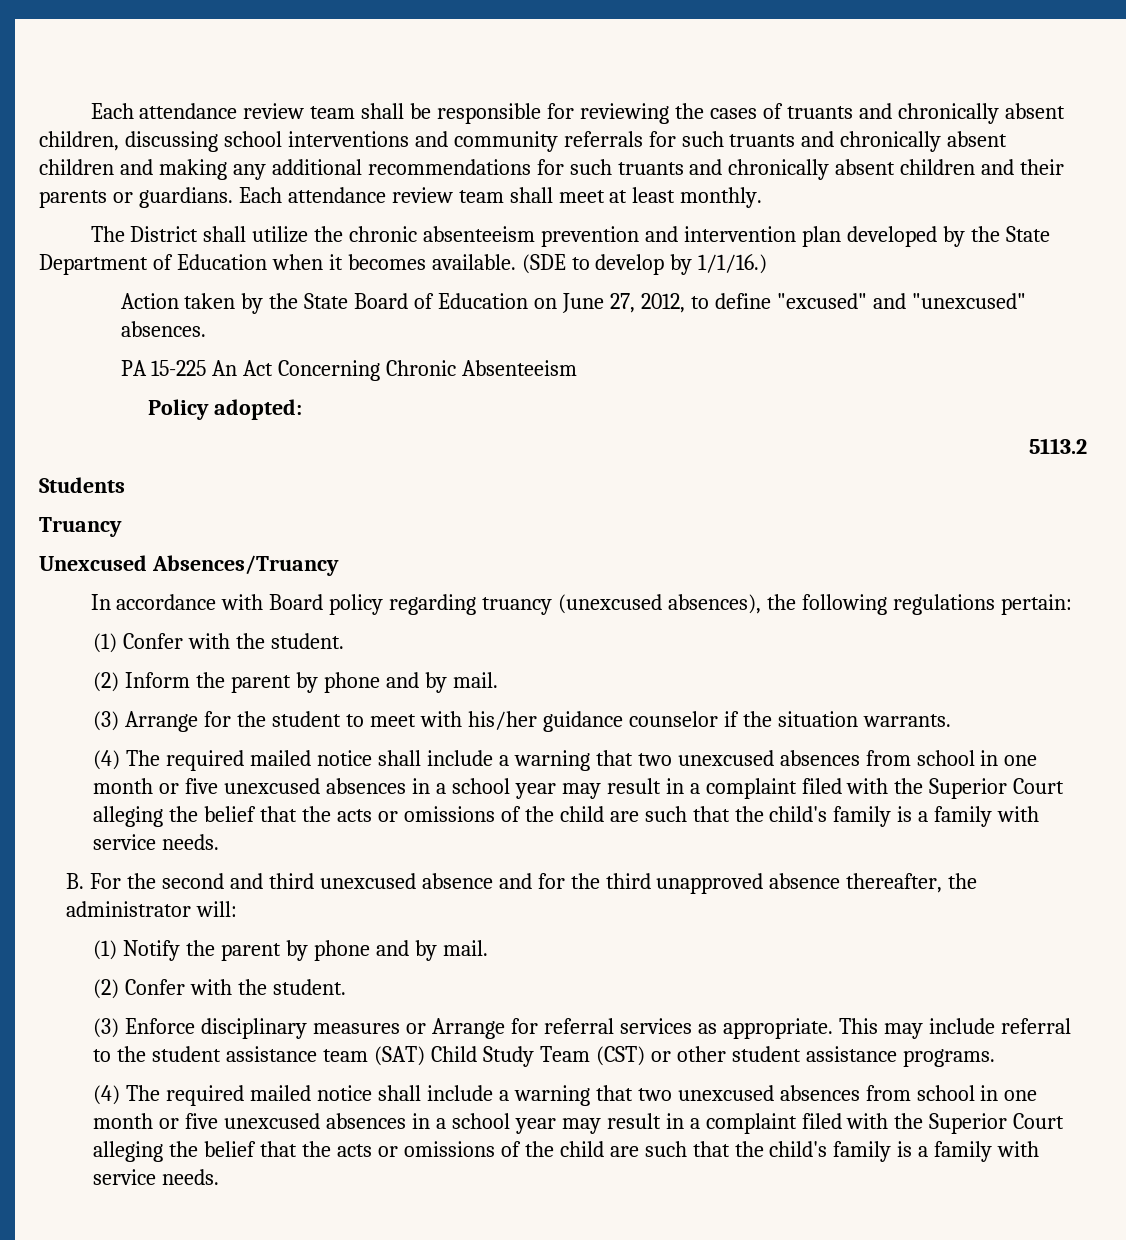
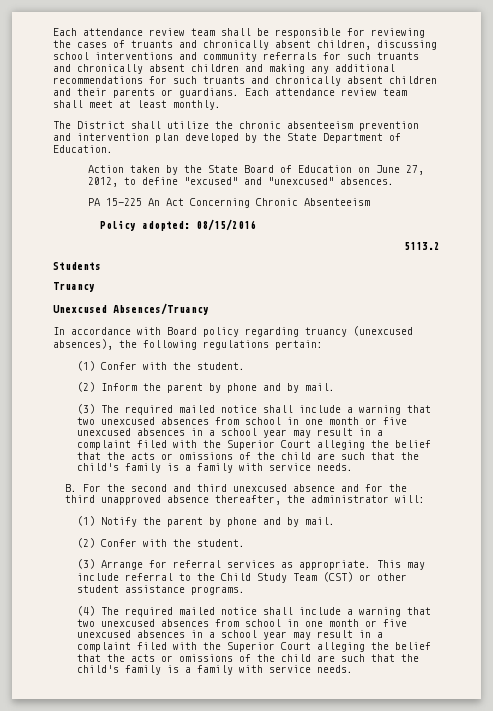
[176,254,768,275] Education when it becomes available. (SDE to develop by 1/1/16.) -> [53,145,113,153] Education.
(302, 409) none -> [196,219,257,231] 08/15/2016
[125,711,951,732] [93,750,121,770] Arrange for the student to meet with his/her guidance counselor if the situation warrants. // (4) -> (95, 409) none
[125,1018,427,1039] Enforce disciplinary measures or -> (95, 564) none
[152,1046,426,1066] student assistance team (SAT) -> (215, 577) none

